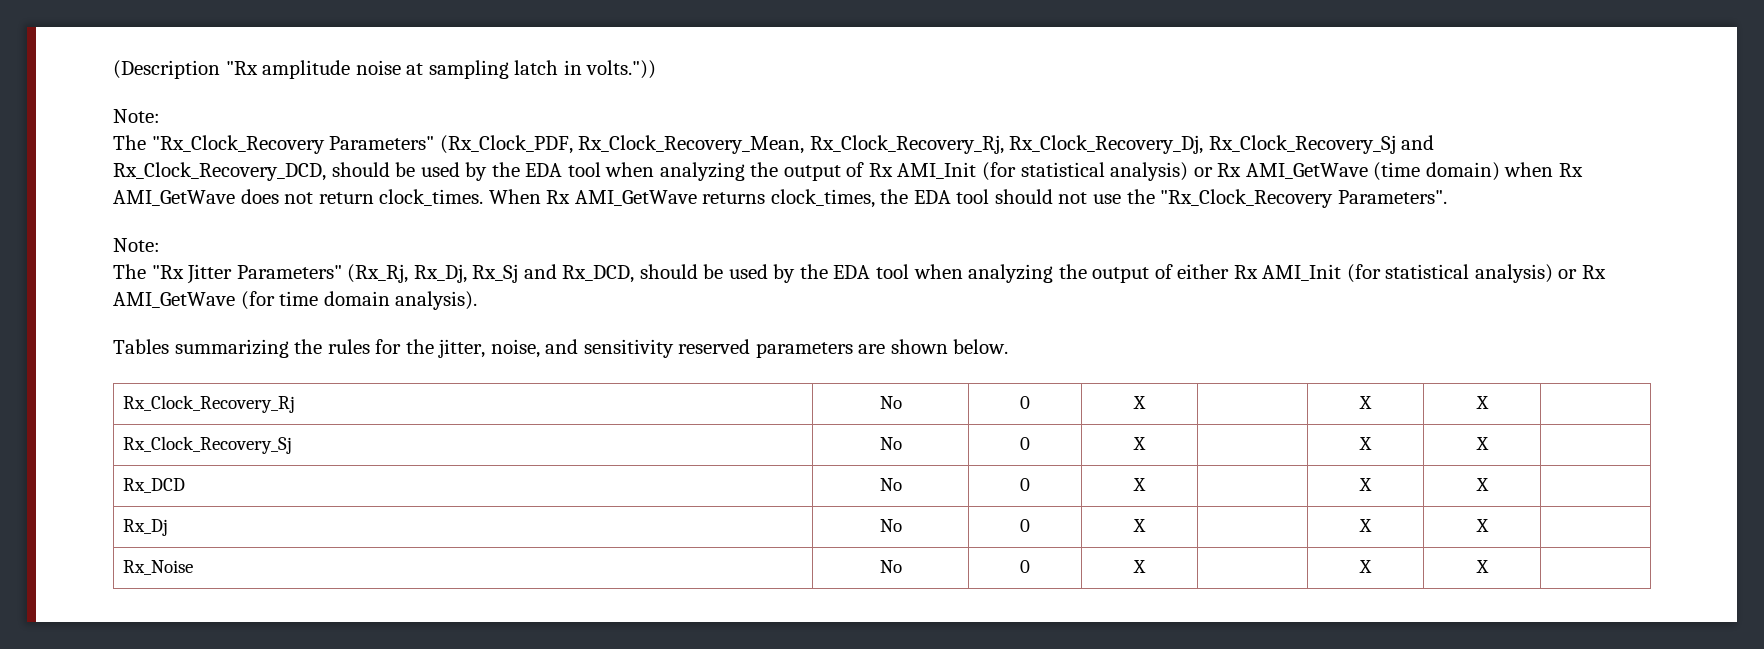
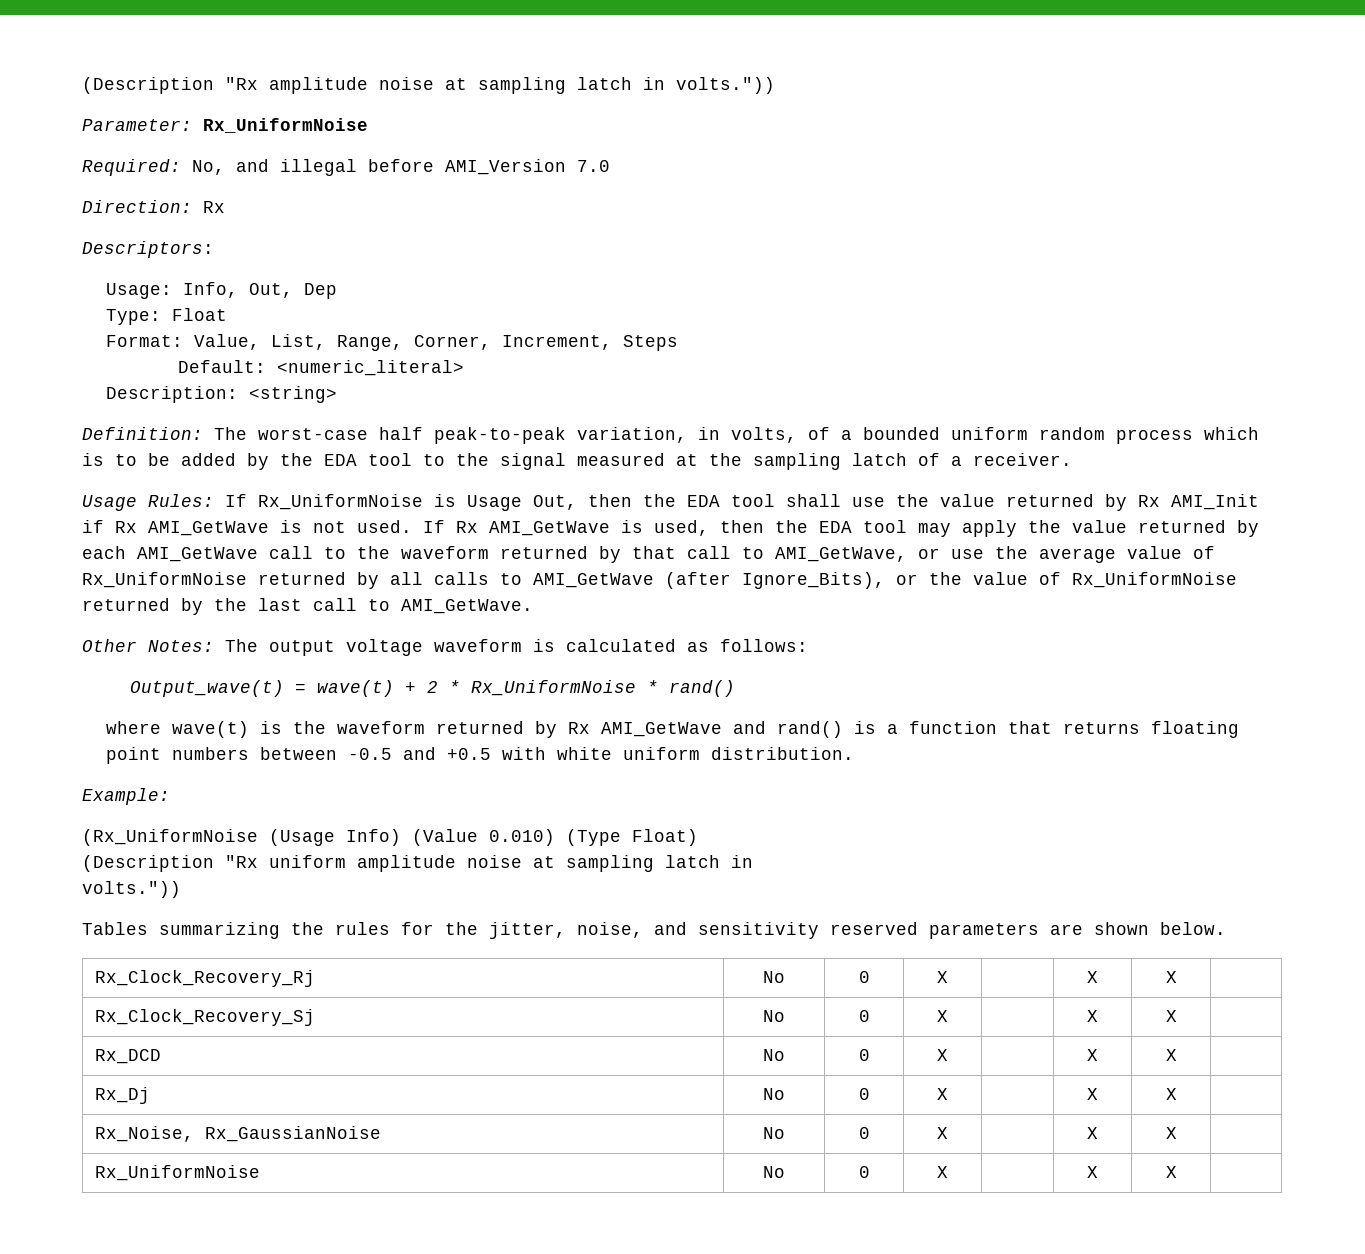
[113,109,160,123] [113,135,1435,154] [113,162,1583,181] [113,189,1447,208] [113,238,160,252] [113,264,1606,284] [113,291,478,310] Note: // The "Rx_Clock_Recovery Parameters" (Rx_Clock_PDF, Rx_Clock_Recovery_Mean, Rx_Clock_Recovery_Rj, Rx_Clock_Recovery_Dj, Rx_Clock_Recovery_Sj and Rx_Clock_Recovery_DCD, should be used by the EDA tool when analyzing the output of Rx AMI_Init (for statistical analysis) or Rx AMI_GetWave (time domain) when Rx AMI_GetWave does not return clock_times. When Rx AMI_GetWave returns clock_times, the EDA tool should not use the "Rx_Clock_Recovery Parameters". // Note: // The "Rx Jitter Parameters" (Rx_Rj, Rx_Dj, Rx_Sj and Rx_DCD, should be used by the EDA tool when analyzing the output of either Rx AMI_Init (for statistical analysis) or Rx AMI_GetWave (for time domain analysis). -> [82,118,368,133] [82,159,610,176] [82,200,225,213] [82,241,214,258] [106,282,338,299] [106,308,228,325] [106,334,679,351] [178,360,465,376] [106,386,338,403] [82,427,1259,444] [82,453,1072,470] [82,494,1259,511] [82,520,1259,537] [82,546,1215,563] [82,572,1237,589] [82,598,533,615] [82,639,808,656] [130,680,736,697] [106,721,1240,738] [106,747,855,764] [82,788,170,805] [82,829,698,846] [82,855,753,872] [82,881,181,898] Parameter: Rx_UniformNoise // Required: No, and illegal before AMI_Version 7.0 // Direction: Rx // Descriptors: // Usage: Info, Out, Dep // Type: Float // Format: Value, List, Range, Corner, Increment, Steps // Default: <numeric_literal> // Description: <string> // Definition: The worst-case half peak-to-peak variation, in volts, of a bounded uniform random process which is to be added by the EDA tool to the signal measured at the sampling latch of a receiver. // Usage Rules: If Rx_UniformNoise is Usage Out, then the EDA tool shall use the value returned by Rx AMI_Init if Rx AMI_GetWave is not used. If Rx AMI_GetWave is used, then the EDA tool may apply the value returned by each AMI_GetWave call to the waveform returned by that call to AMI_GetWave, or use the average value of Rx_UniformNoise returned by all calls to AMI_GetWave (after Ignore_Bits), or the value of Rx_UniformNoise returned by the last call to AMI_GetWave. // Other Notes: The output voltage waveform is calculated as follows: // Output_wave(t) = wave(t) + 2 * Rx_UniformNoise * rand() // where wave(t) is the waveform returned by Rx AMI_GetWave and rand() is a function that returns floating point numbers between -0.5 and +0.5 with white uniform distribution. // Example: // (Rx_UniformNoise (Usage Info) (Value 0.010) (Type Float) // (Description "Rx uniform amplitude noise at sampling latch in // volts."))
[123,560,194,575] [879,560,902,573] [1020,560,1030,573] [1133,560,1146,573] [1359,560,1372,573] [1475,560,1489,573] Rx_Noise | No | 0 | X | | X | X | -> [94,1126,381,1142] [763,1127,785,1139] [858,1127,870,1139] [937,1127,948,1139] [1087,1127,1098,1139] [1165,1127,1177,1139] [94,1165,260,1181] [763,1166,785,1178] [858,1166,870,1178] [937,1166,948,1178] [1087,1166,1098,1178] [1165,1166,1177,1178] Rx_Noise, Rx_GaussianNoise | No | 0 | X | | X | X | // Rx_UniformNoise | No | 0 | X | | X | X |

